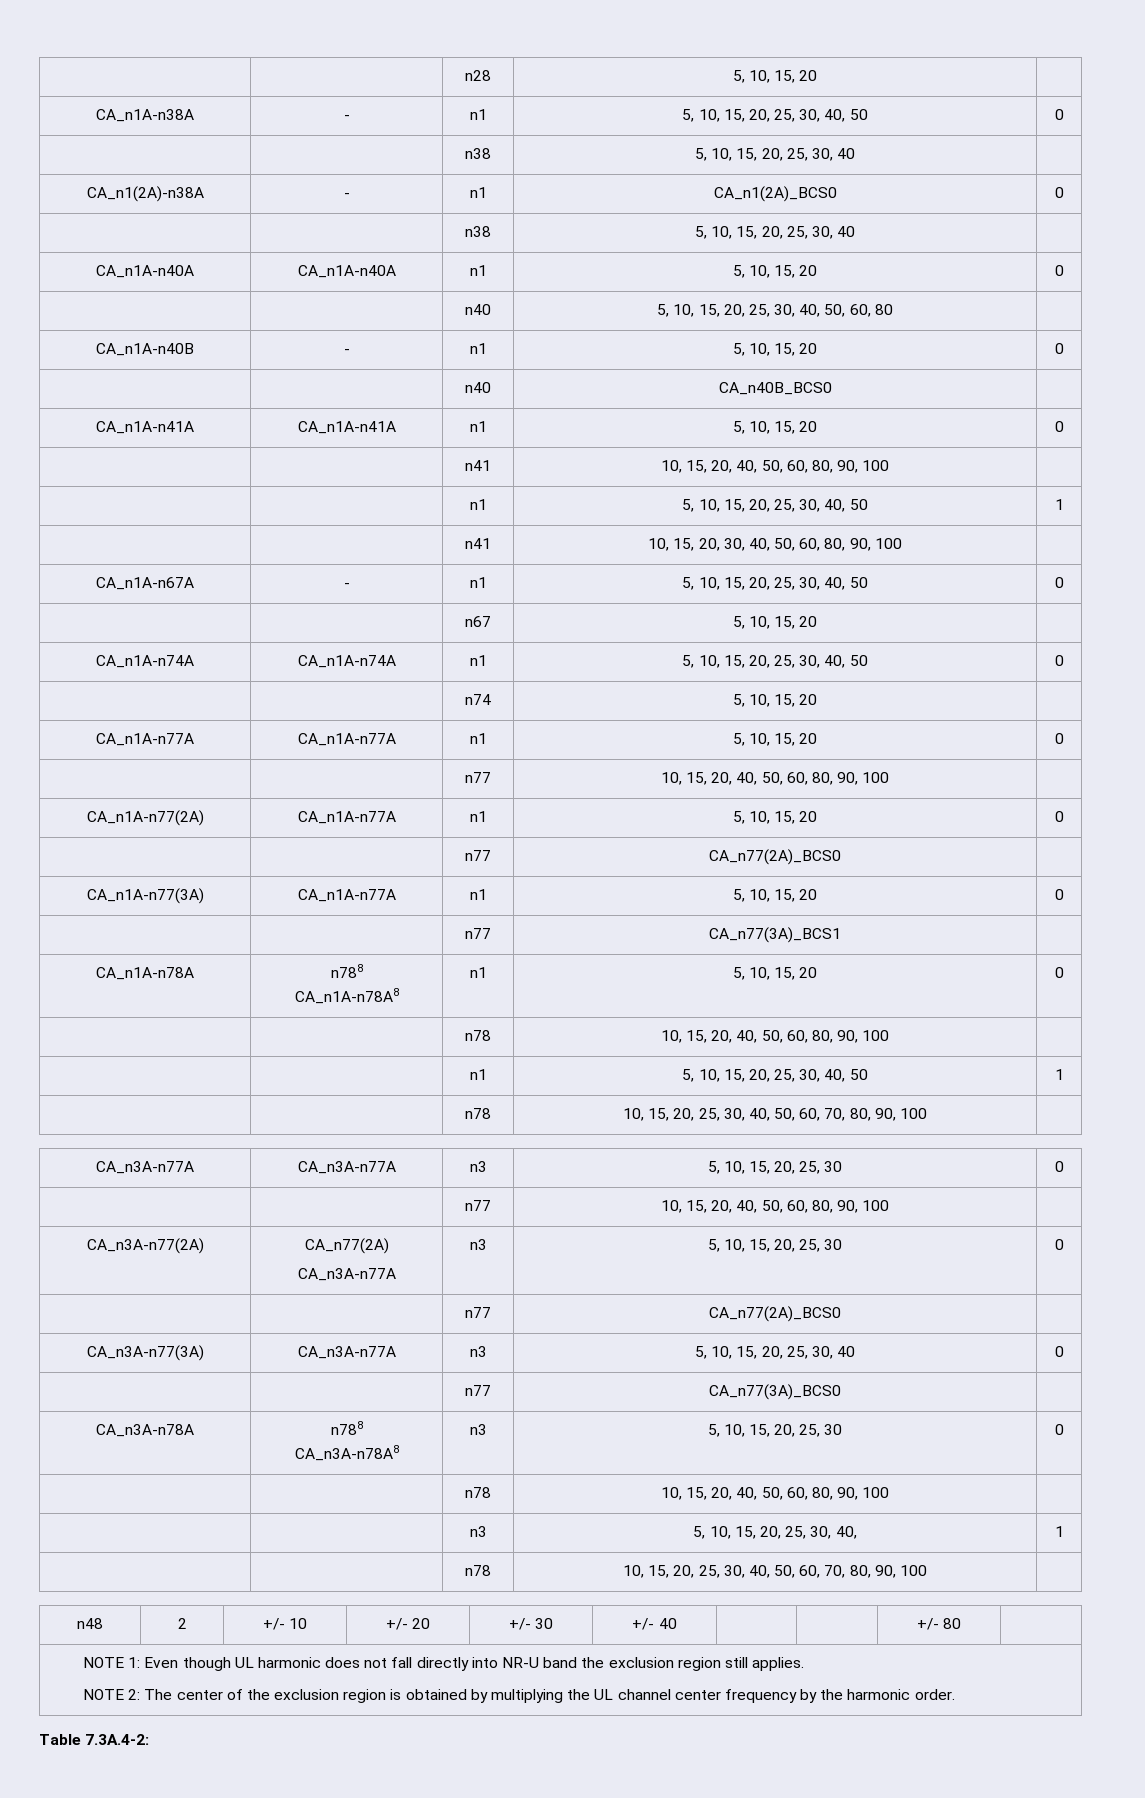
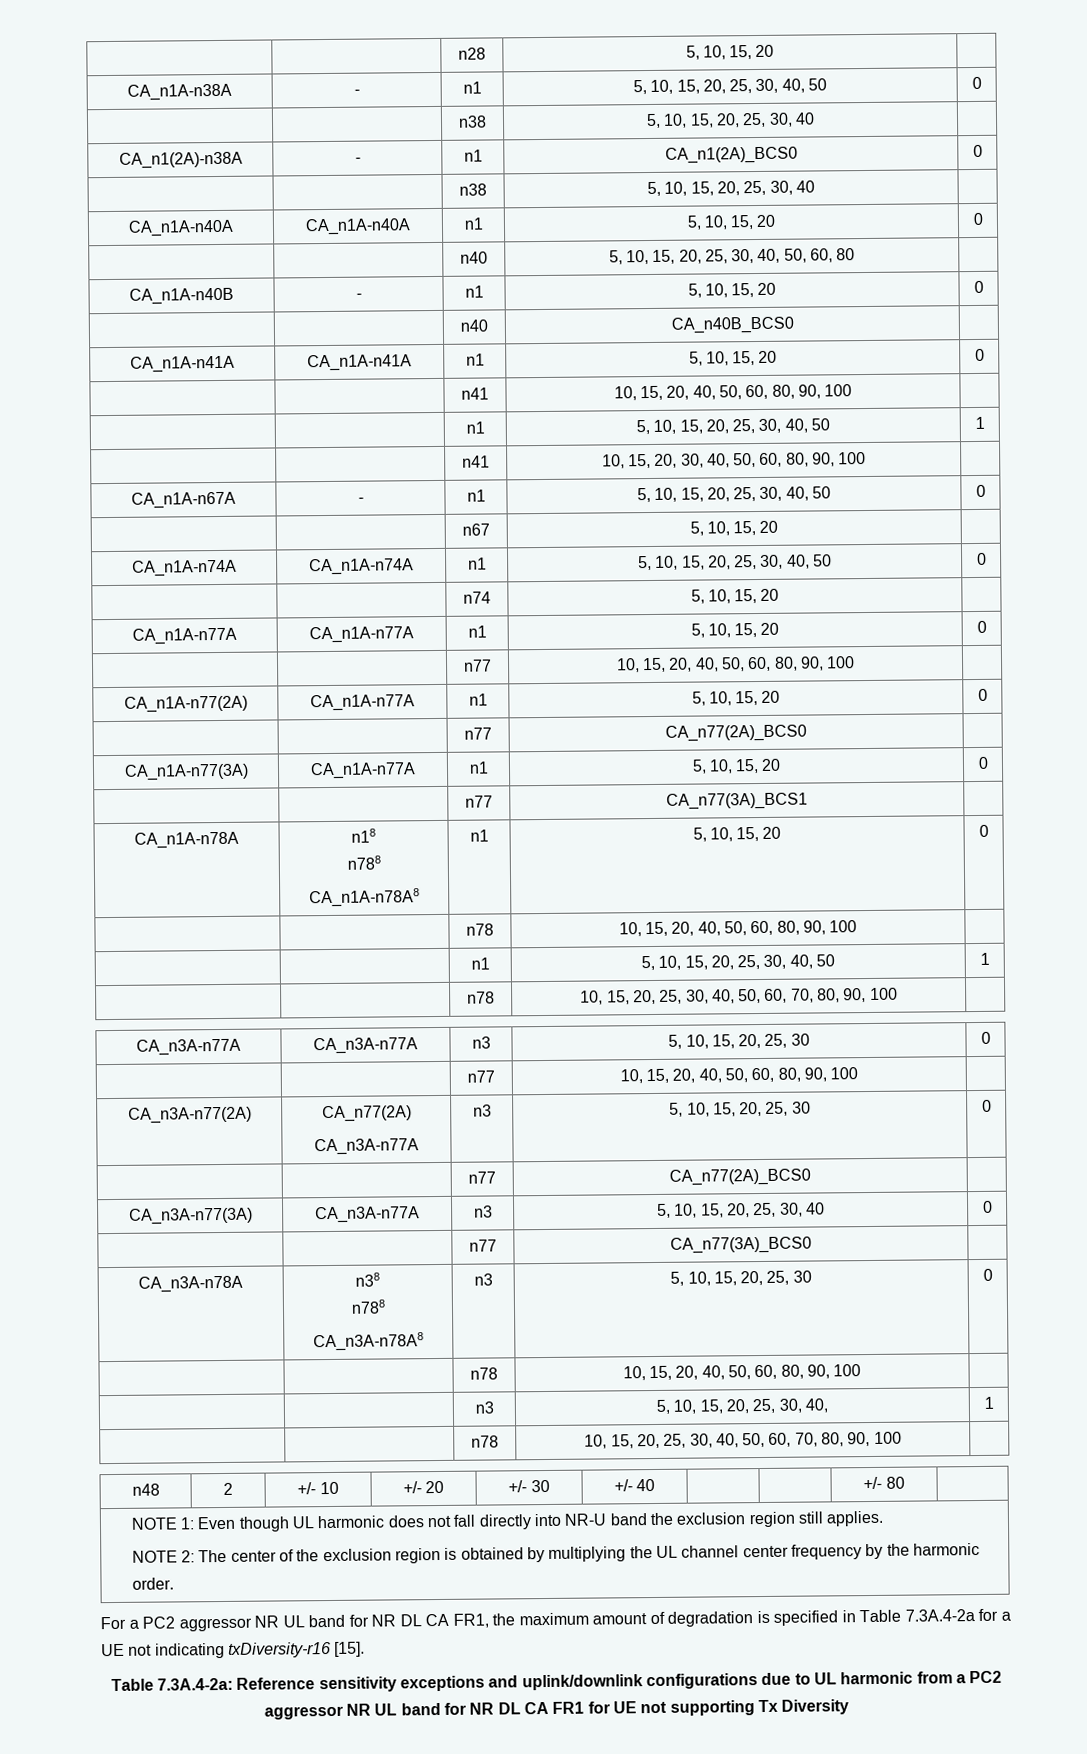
(194, 973) none -> [351,828,376,843] n18 //
(194, 1430) none -> [355,1272,380,1287] n38 //
[39,1734,150,1745] Table 7.3A.4-2: -> [100,1608,1011,1632] [101,1641,366,1659] [110,1670,1003,1693] [263,1699,850,1720] For a PC2 aggressor NR UL band for NR DL CA FR1, the maximum amount of degradation is specified in Table 7.3A.4-2a for a UE not indicating txDiversity-r16 [15]. // Table 7.3A.4-2a: Reference sensitivity exceptions and uplink/downlink configurations due to UL harmonic from a PC2 aggressor NR UL band for NR DL CA FR1 for UE not supporting Tx Diversity

